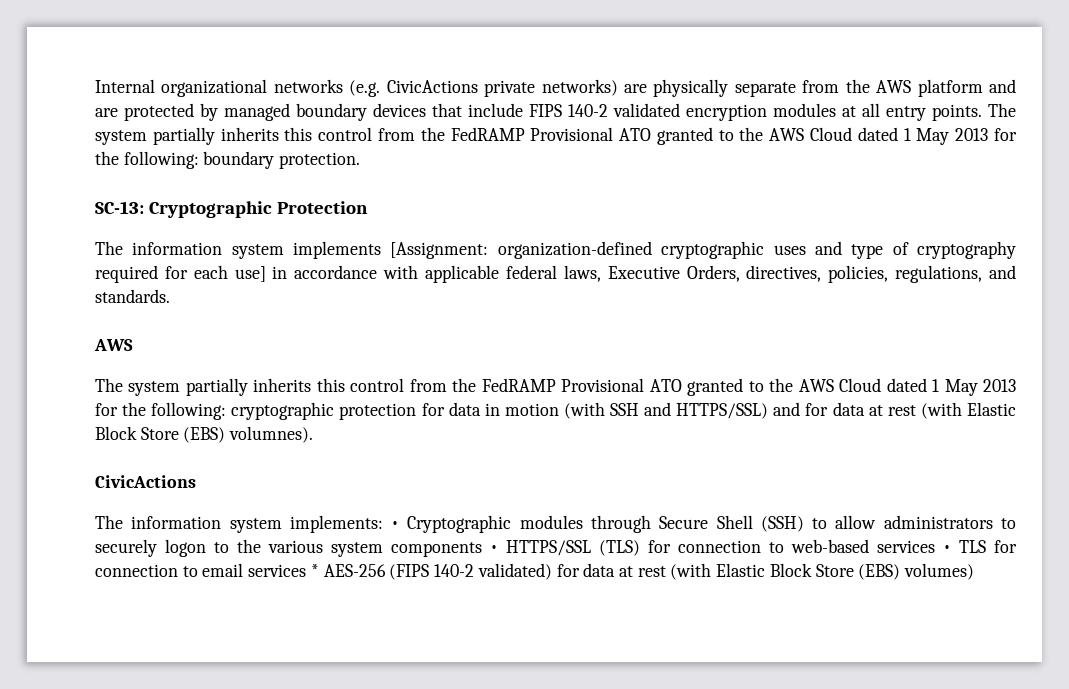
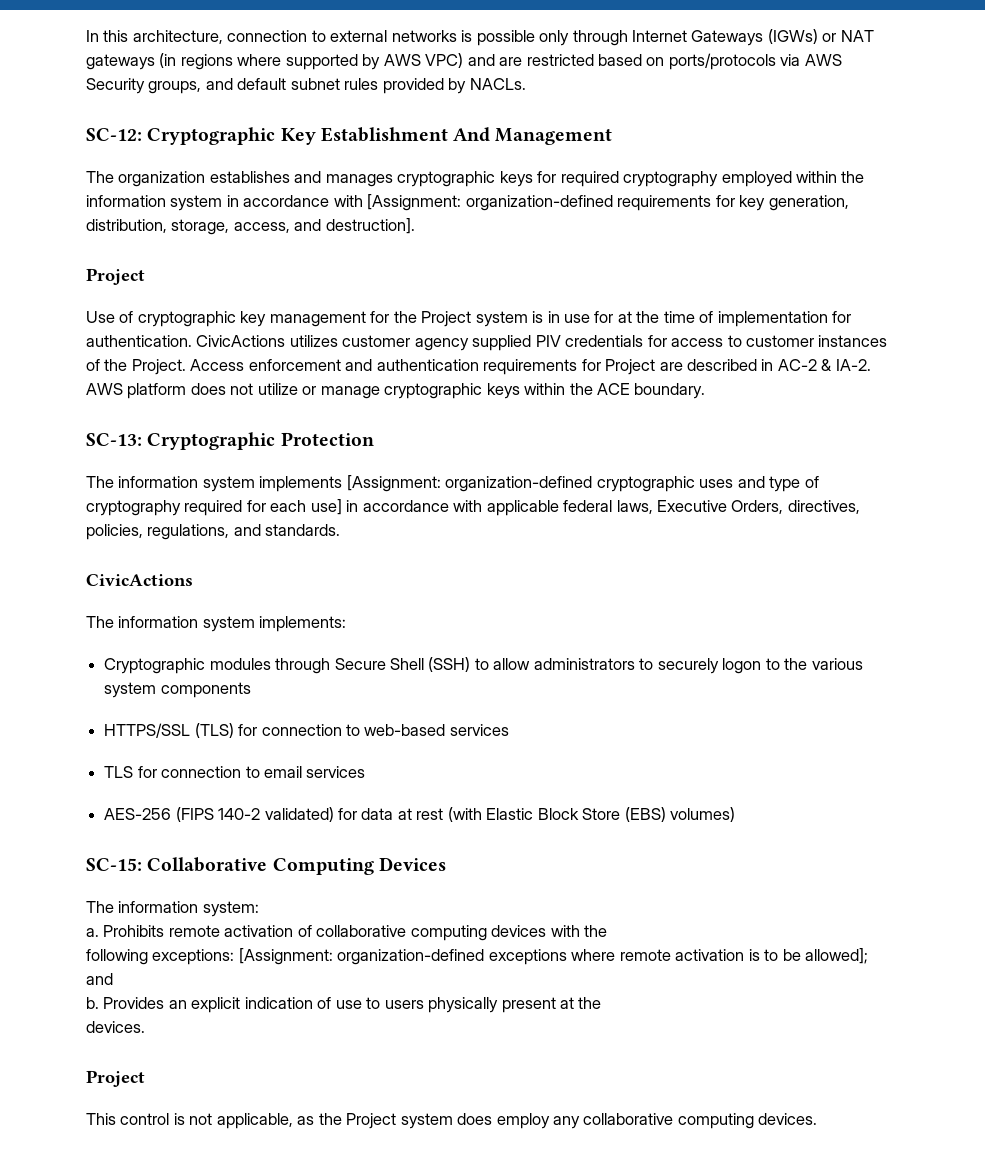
[95,79,1017,97] [95,103,1016,121] [95,127,1017,145] [95,151,361,169] Internal organizational networks (e.g. CivicActions private networks) are physically separate from the AWS platform and are protected by managed boundary devices that include FIPS 140-2 validated encryption modules at all entry points. The system partially inherits this control from the FedRAMP Provisional ATO granted to the AWS Cloud dated 1 May 2013 for the following: boundary protection. -> [86,29,874,46] [86,53,842,70] [86,78,526,94] [86,127,613,145] [86,171,865,187] [86,194,849,211] [86,218,415,235] [86,268,145,285] [86,311,852,327] [86,335,888,351] [86,359,871,375] [86,383,706,399] In this architecture, connection to external networks is possible only through Internet Gateways (IGWs) or NAT gateways (in regions where supported by AWS VPC) and are restricted based on ports/protocols via AWS Security groups, and default subnet rules provided by NACLs. // SC-12: Cryptographic Key Establishment And Management // The organization establishes and manages cryptographic keys for required cryptography employed within the information system in accordance with [Assignment: organization-defined requirements for key generation, distribution, storage, access, and destruction]. // Project // Use of cryptographic key management for the Project system is in use for at the time of implementation for authentication. CivicActions utilizes customer agency supplied PIV credentials for access to customer instances of the Project. Access enforcement and authentication requirements for Project are described in AC-2 & IA-2. AWS platform does not utilize or manage cryptographic keys within the ACE boundary.
[94,339,133,351] [95,378,1017,396] [95,402,1016,420] [95,426,314,443] // AWS // The system partially inherits this control from the FedRAMP Provisional ATO granted to the AWS Cloud dated 1 May 2013 for the following: cryptographic protection for data in motion (with SSH and HTTPS/SSL) and for data at rest (with Elastic Block Store (EBS) volumnes). -> (341, 530) none
[391,521,400,529] • -> (347, 624) //
[490,545,498,553] • -> (251, 690) //
[943,545,951,553] • -> (509, 730) //
[310,564,319,577] * -> (366, 772) //
(975, 571) none -> [86,857,446,875] [86,901,259,917] [86,925,608,941] [86,948,869,965] [86,973,113,985] [86,997,602,1013] [86,1021,145,1033] [86,1070,145,1087] [86,1113,818,1129] // SC-15: Collaborative Computing Devices // The information system: // a. Prohibits remote activation of collaborative computing devices with the // following exceptions: [Assignment: organization-defined exceptions where remote activation is to be allowed]; and // b. Provides an explicit indication of use to users physically present at the // devices. // Project // This control is not applicable, as the Project system does employ any collaborative computing devices.

